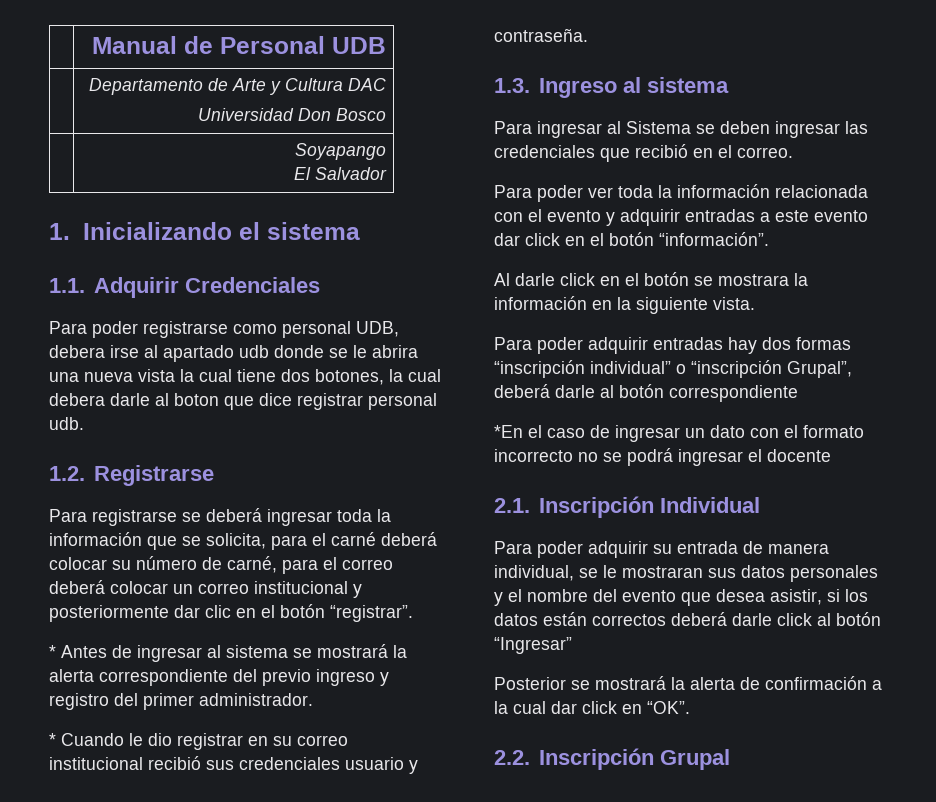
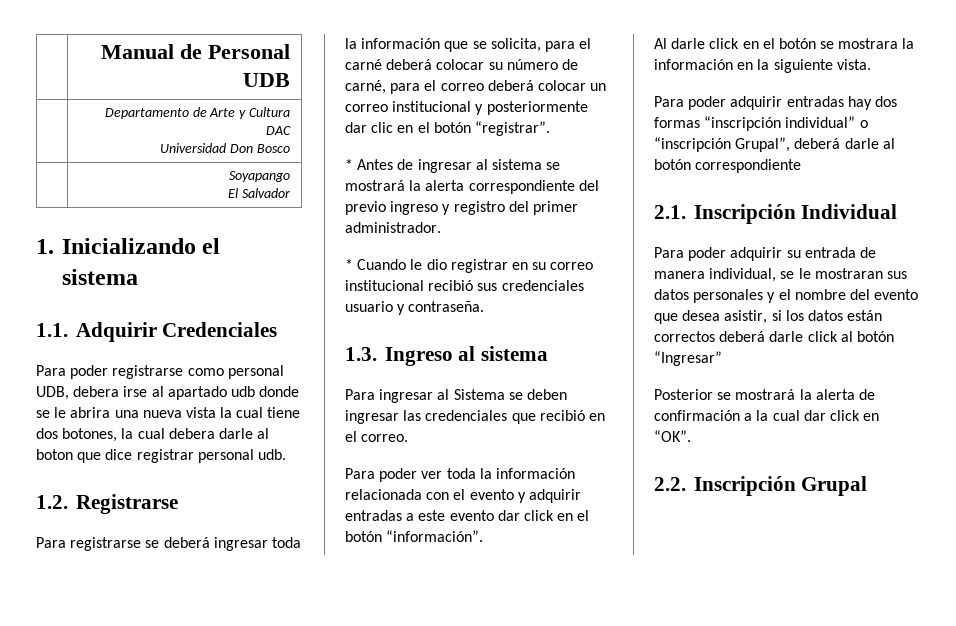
[494,425,864,442] [494,448,831,466] // *En el caso de ingresar un dato con el formato incorrecto no se podrá ingresar el docente -> (802, 166) none

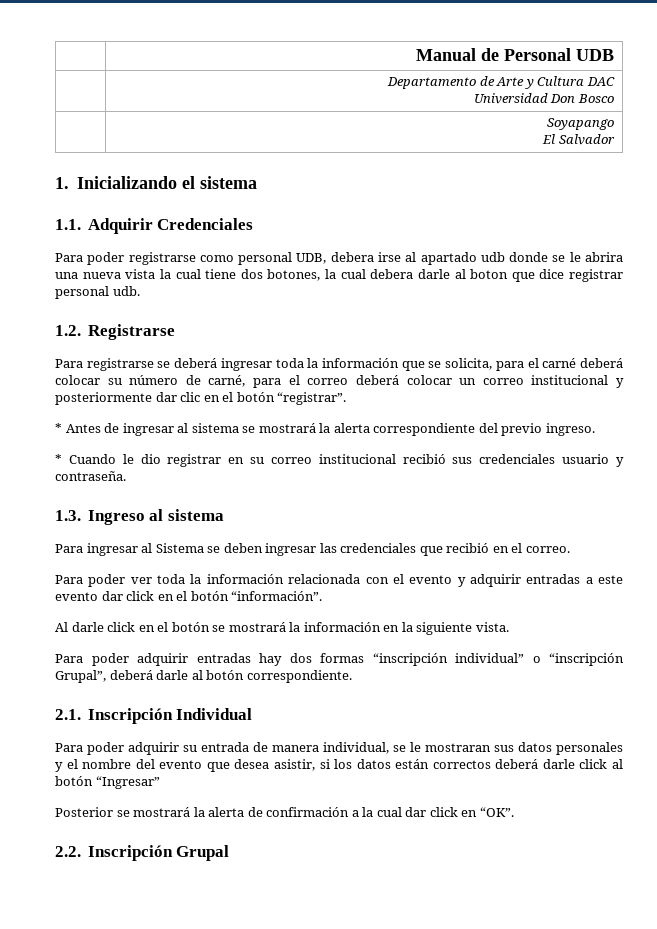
[390,201,578,215] [345,222,441,233] ingreso y registro del primer administrador. -> [545,423,595,436] ingreso.
[838,38,899,49] mostrara -> [228,622,286,632] mostrará
[695,159,802,173] correspondiente -> [246,670,352,683] correspondiente.

